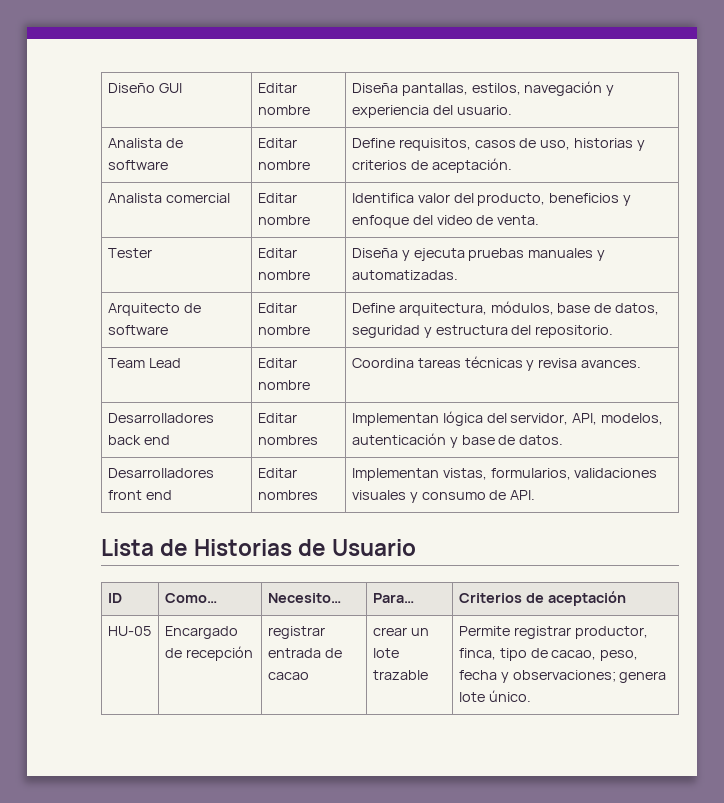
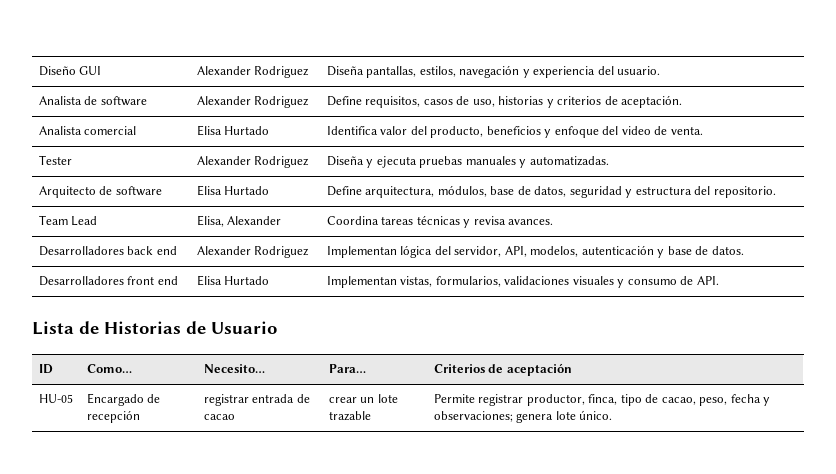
[257,83,297,93] [257,105,310,115] Editar nombre -> [196,66,310,78] Alexander Rodriguez
[257,138,297,148] [257,160,310,170] Editar nombre -> [196,96,310,108] Alexander Rodriguez
[257,193,297,203] [257,215,310,225] Editar nombre -> [196,125,270,136] Elisa Hurtado
[257,248,297,258] [257,270,310,280] Editar nombre -> [196,156,310,168] Alexander Rodriguez
[257,303,297,313] [257,325,310,335] Editar nombre -> [196,185,270,196] Elisa Hurtado
[257,358,297,368] [257,380,310,390] Editar nombre -> [196,215,282,227] Elisa, Alexander
[257,413,297,423] [257,435,318,445] Editar nombres -> [196,246,310,258] Alexander Rodriguez
[257,468,297,478] [257,490,318,500] Editar nombres -> [196,275,270,286] Elisa Hurtado

